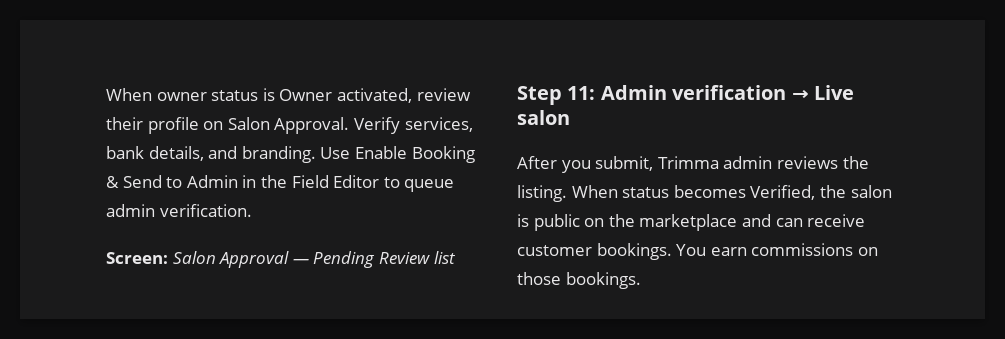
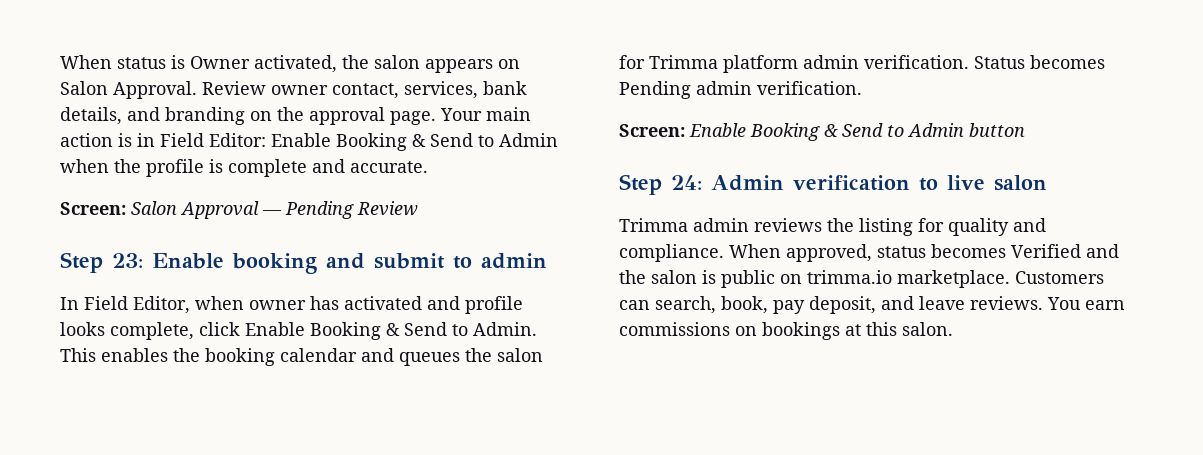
[106,88,207,101] When owner -> [60,55,112,69] When
[416,88,471,101] [106,117,473,134] [106,146,475,163] [106,175,455,192] [106,204,252,217] review their profile on Salon Approval. Verify services, bank details, and branding. Use Enable Booking & Send to Admin in the Field Editor to queue admin verification. -> [342,55,520,73] [60,81,527,99] [60,107,531,125] [60,133,558,151] [60,159,428,177] the salon appears on Salon Approval. Review owner contact, services, bank details, and branding on the approval page. Your main action is in Field Editor: Enable Booking & Send to Admin when the profile is complete and accurate.
[433,251,456,264] [517,85,854,105] [517,110,570,125] [517,156,869,173] [517,185,816,202] list // Step 11: Admin verification → Live salon // After you submit, Trimma admin reviews the listing. When status becomes Verified, -> [60,252,547,274] [60,296,523,314] [60,322,537,340] [60,348,543,366] [619,55,1105,73] [619,81,862,99] [619,123,1025,141] [619,174,1047,195] [619,218,1046,236] [619,244,1119,262] // Step 23: Enable booking and submit to admin // In Field Editor, when owner has activated and profile looks complete, click Enable Booking & Send to Admin. This enables the booking calendar and queues the salon for Trimma platform admin verification. Status becomes Pending admin verification. // Screen: Enable Booking & Send to Admin button // Step 24: Admin verification to live salon // Trimma admin reviews the listing for quality and compliance. When approved, status becomes Verified and
[608,214,866,231] [517,243,878,260] [517,272,641,289] the marketplace and can receive customer bookings. You earn commissions on those bookings. -> [807,270,1104,288] [619,296,1125,314] [619,322,953,340] trimma.io marketplace. Customers can search, book, pay deposit, and leave reviews. You earn commissions on bookings at this salon.

